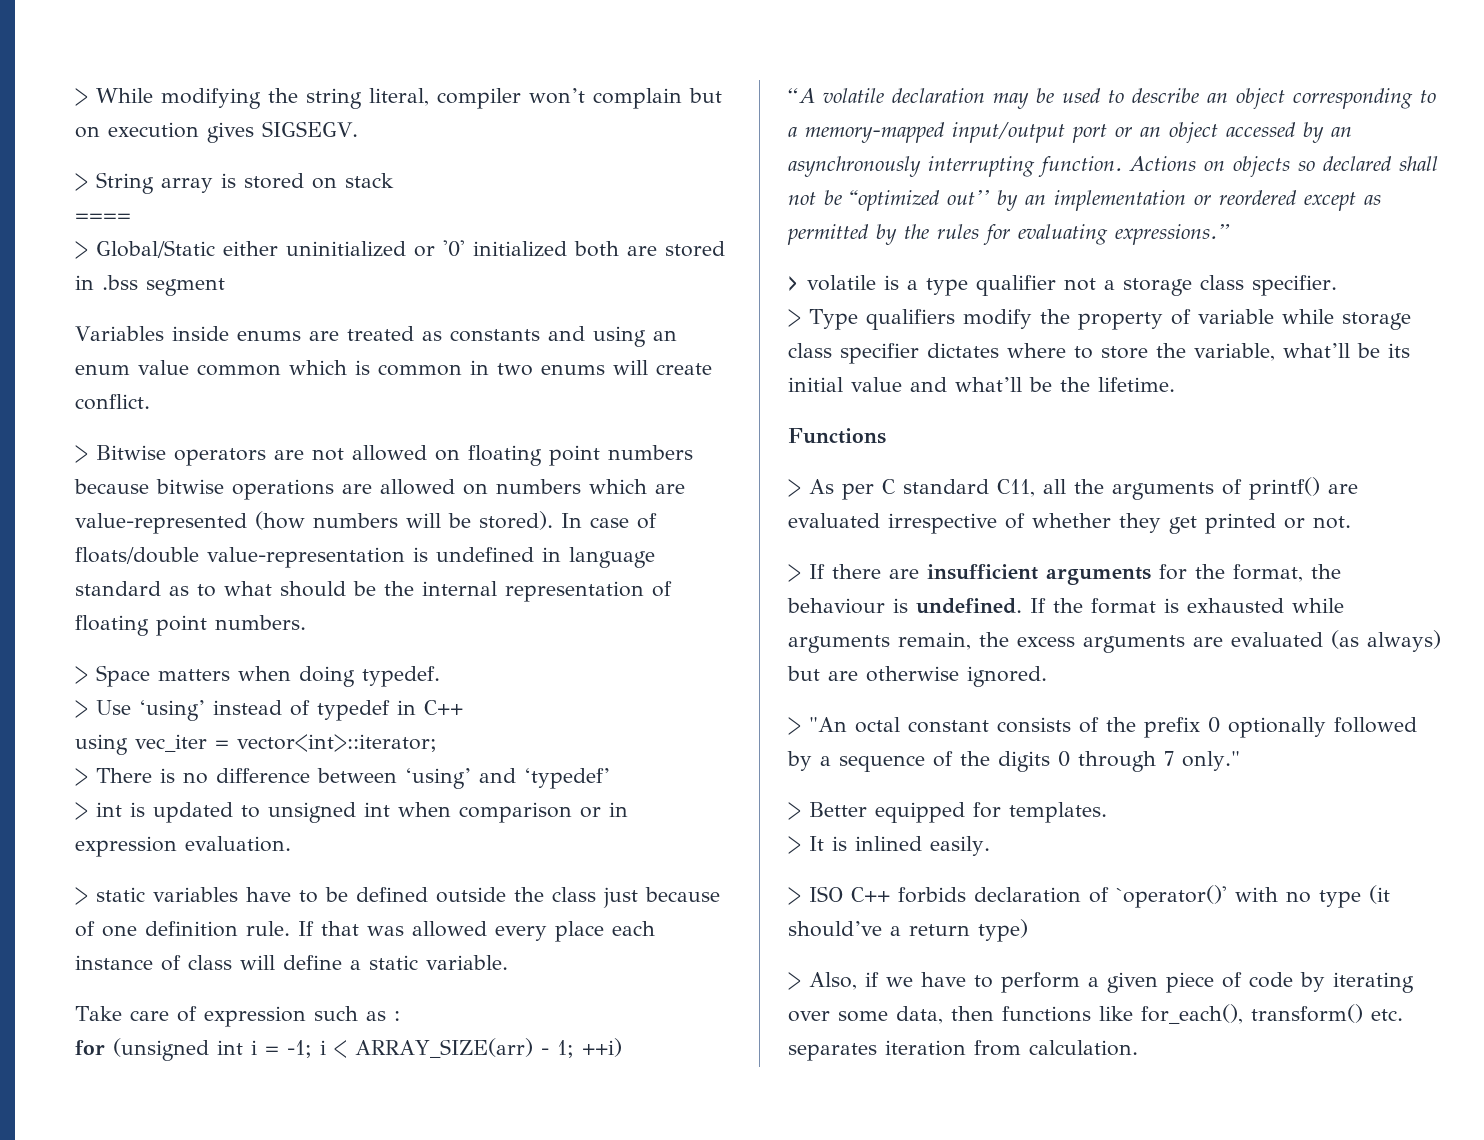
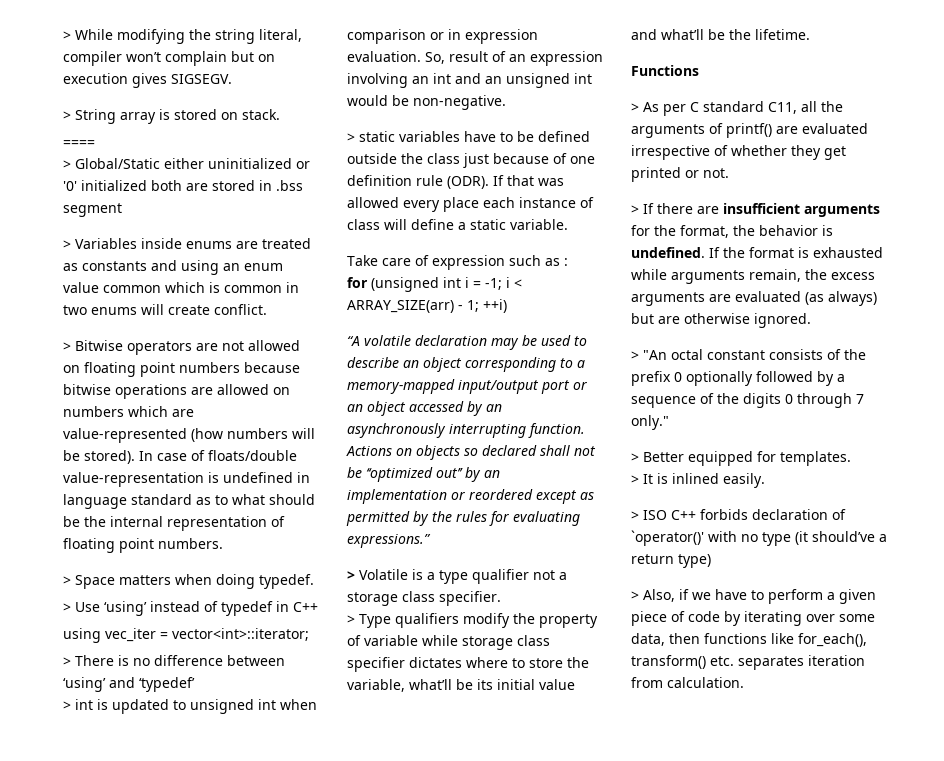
[345,173,394,188] stack -> [242,109,280,120] stack.
(225, 287) none -> [63,240,71,249] >
(291, 844) none -> [425,51,603,66] [347,73,592,88] [347,95,506,110] So, result of an expression involving an int and an unsigned int would be non-negative.
[246,921,290,936] rule. -> [416,175,489,189] rule (ODR).
[807,275,876,291] volatile -> [359,569,408,580] Volatile
[787,598,885,614] behaviour -> [759,225,818,236] behavior

